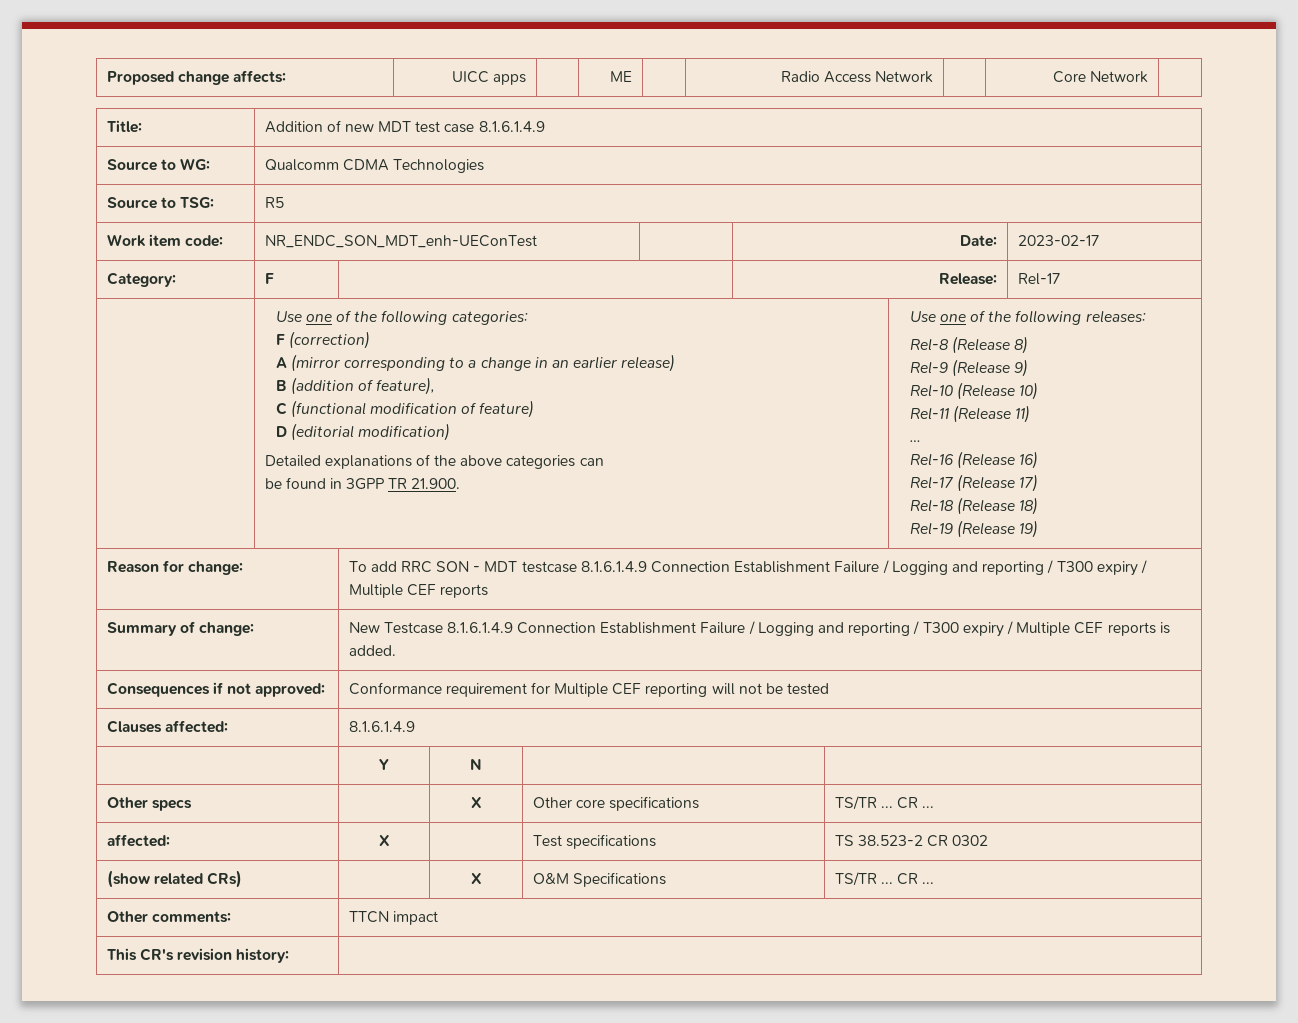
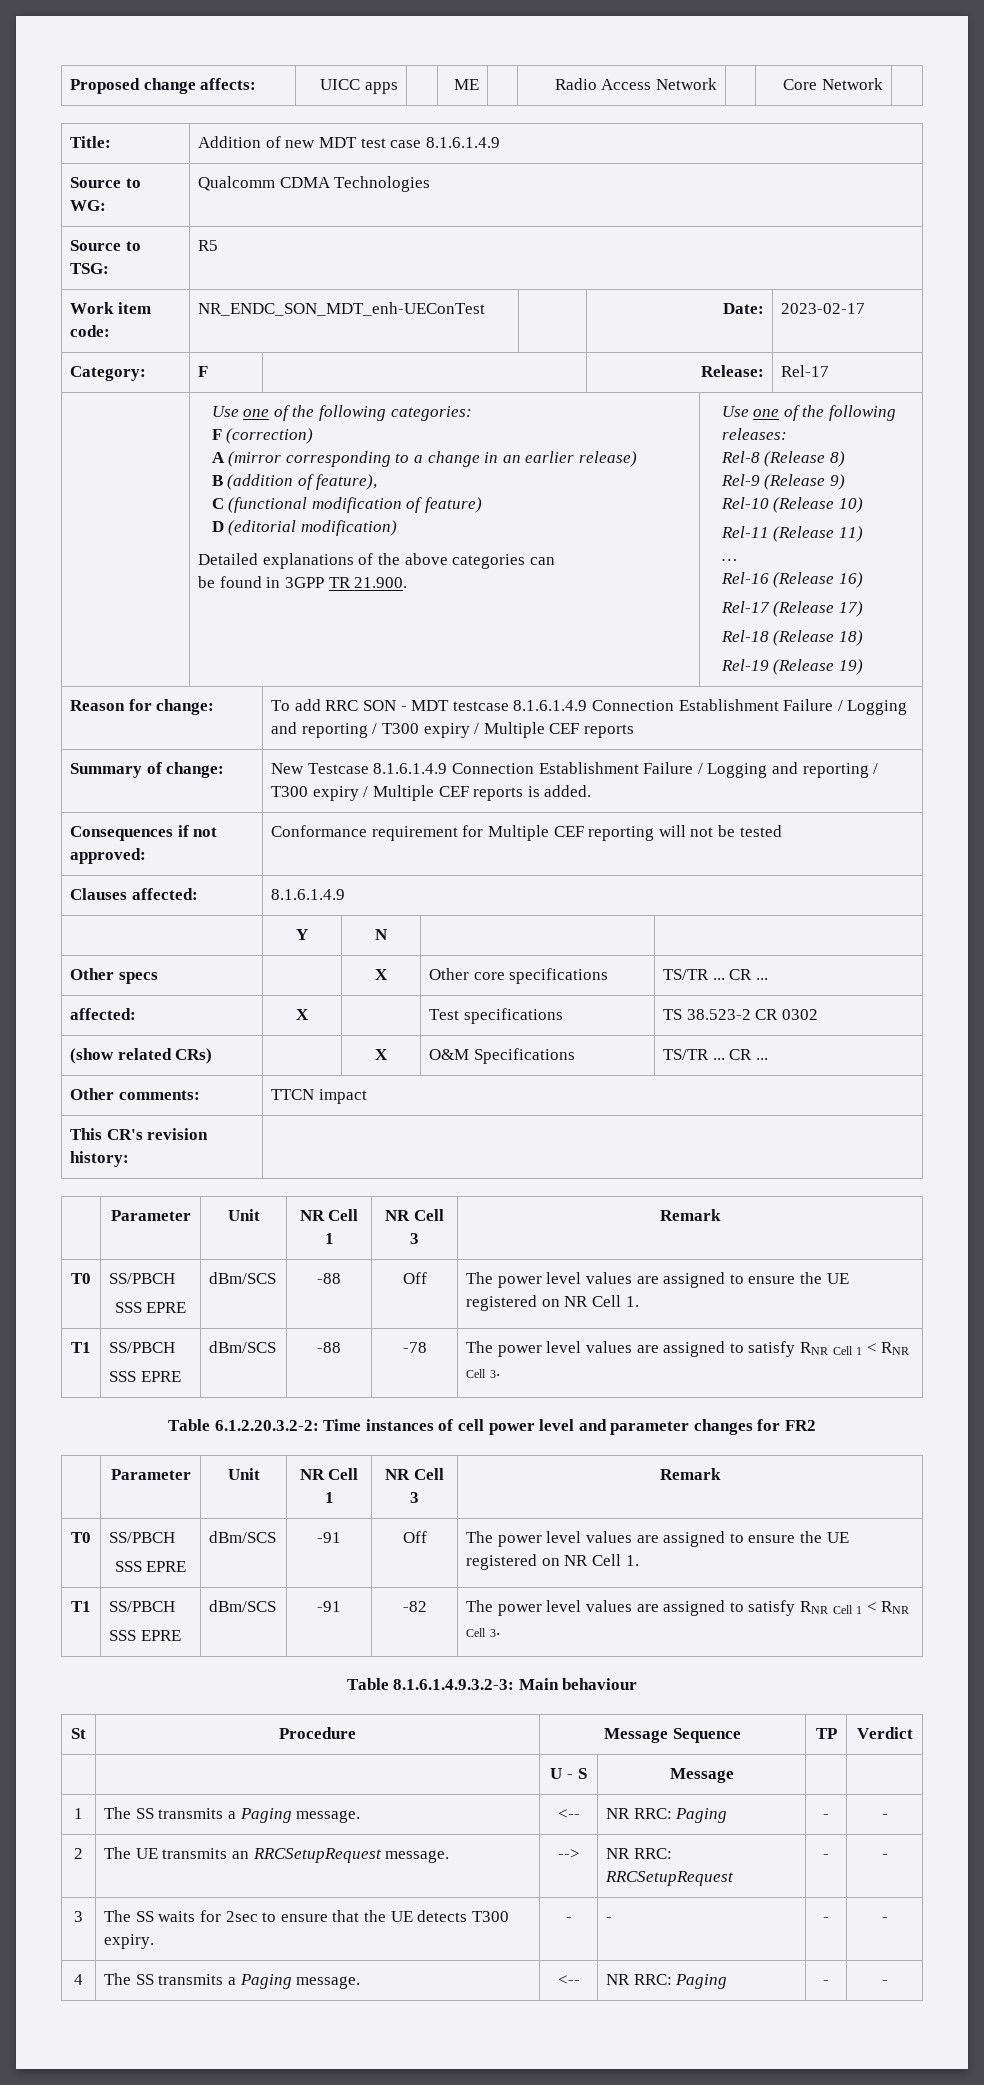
(290, 955) none -> [110,1210,191,1221] [227,1209,260,1221] [299,1209,359,1221] [324,1233,334,1244] [385,1209,444,1221] [410,1233,419,1244] [660,1209,721,1221] [71,1273,91,1284] [109,1273,176,1284] [114,1302,187,1313] [209,1272,277,1284] [317,1273,341,1284] [402,1272,427,1284] [466,1272,849,1288] [466,1295,639,1311] [71,1342,91,1353] [109,1342,176,1353] [109,1371,181,1382] [209,1341,277,1353] [317,1342,341,1353] [402,1342,427,1353] [466,1341,910,1357] [466,1369,500,1378] [167,1419,817,1435] [110,1469,191,1480] [227,1468,260,1480] [299,1468,359,1480] [324,1492,334,1503] [385,1468,444,1480] [410,1492,419,1503] [660,1468,721,1480] [71,1532,91,1543] [109,1532,176,1543] [114,1561,187,1572] [209,1531,277,1543] [317,1532,341,1543] [402,1531,427,1543] [466,1531,849,1547] [466,1554,639,1570] [71,1601,91,1612] [109,1601,176,1612] [109,1630,181,1641] [209,1600,277,1612] [317,1601,341,1612] [402,1601,427,1612] [466,1600,910,1616] [466,1628,500,1637] [346,1678,638,1690] [71,1728,86,1739] [279,1727,356,1739] [604,1728,741,1743] [815,1728,837,1739] [856,1727,913,1739] [550,1768,587,1779] [669,1768,734,1783] [74,1808,83,1819] [104,1807,361,1823] [557,1809,580,1819] [606,1808,728,1823] [823,1814,829,1819] [881,1814,888,1819] [74,1848,83,1859] [104,1847,450,1863] [557,1849,580,1859] [606,1848,672,1859] [605,1871,735,1886] [823,1854,829,1859] [881,1854,888,1859] [74,1911,83,1922] [104,1910,509,1922] [104,1934,155,1949] [565,1917,572,1922] [606,1917,613,1922] [823,1917,829,1922] [881,1917,888,1922] [74,1974,83,1985] [104,1973,361,1989] [557,1975,580,1985] [606,1974,728,1989] [823,1980,829,1985] [881,1980,888,1985] // | Parameter | Unit | NR Cell 1 | NR Cell 3 | Remark // T0 | SS/PBCH // SSS EPRE | dBm/SCS | -88 | Off | The power level values are assigned to ensure the UE registered on NR Cell 1. // T1 | SS/PBCH // SSS EPRE | dBm/SCS | -88 | -78 | The power level values are assigned to satisfy RNR Cell 1 < RNR Cell 3. // Table 6.1.2.20.3.2-2: Time instances of cell power level and parameter changes for FR2 // | Parameter | Unit | NR Cell 1 | NR Cell 3 | Remark // T0 | SS/PBCH // SSS EPRE | dBm/SCS | -91 | Off | The power level values are assigned to ensure the UE registered on NR Cell 1. // T1 | SS/PBCH // SSS EPRE | dBm/SCS | -91 | -82 | The power level values are assigned to satisfy RNR Cell 1 < RNR Cell 3. // Table 8.1.6.1.4.9.3.2-3: Main behaviour // St | Procedure | Message Sequence | TP | Verdict // | | U - S | Message | | // 1 | The SS transmits a Paging message. | <-- | NR RRC: Paging | - | - // 2 | The UE transmits an RRCSetupRequest message. | --> | NR RRC: RRCSetupRequest | - | - // 3 | The SS waits for 2sec to ensure that the UE detects T300 expiry. | - | - | - | - // 4 | The SS transmits a Paging message. | <-- | NR RRC: Paging | - | -

